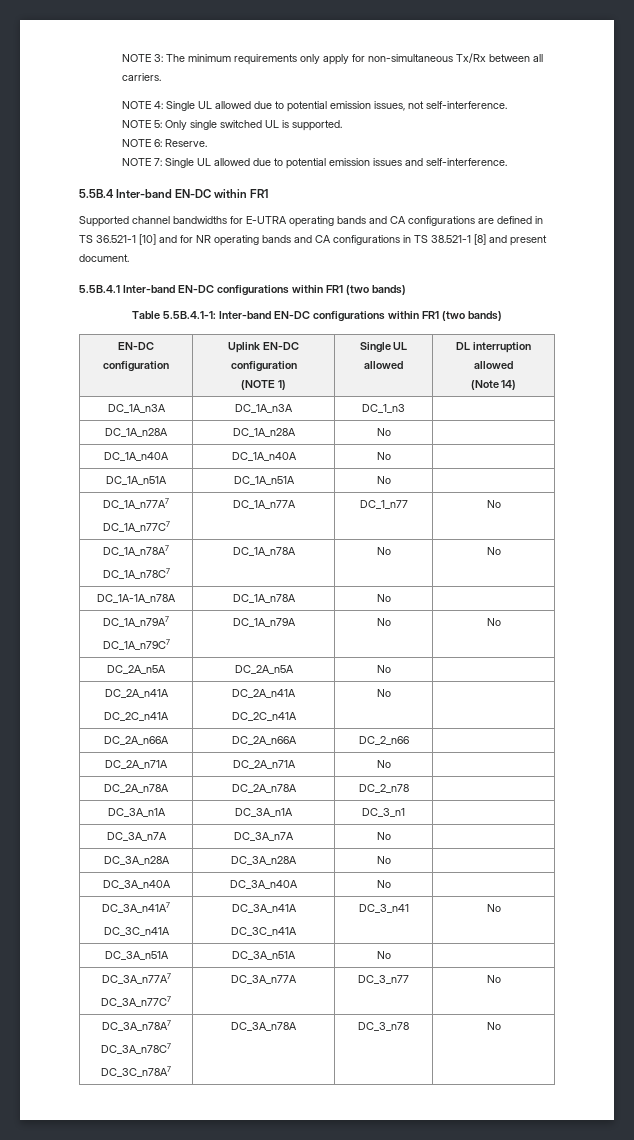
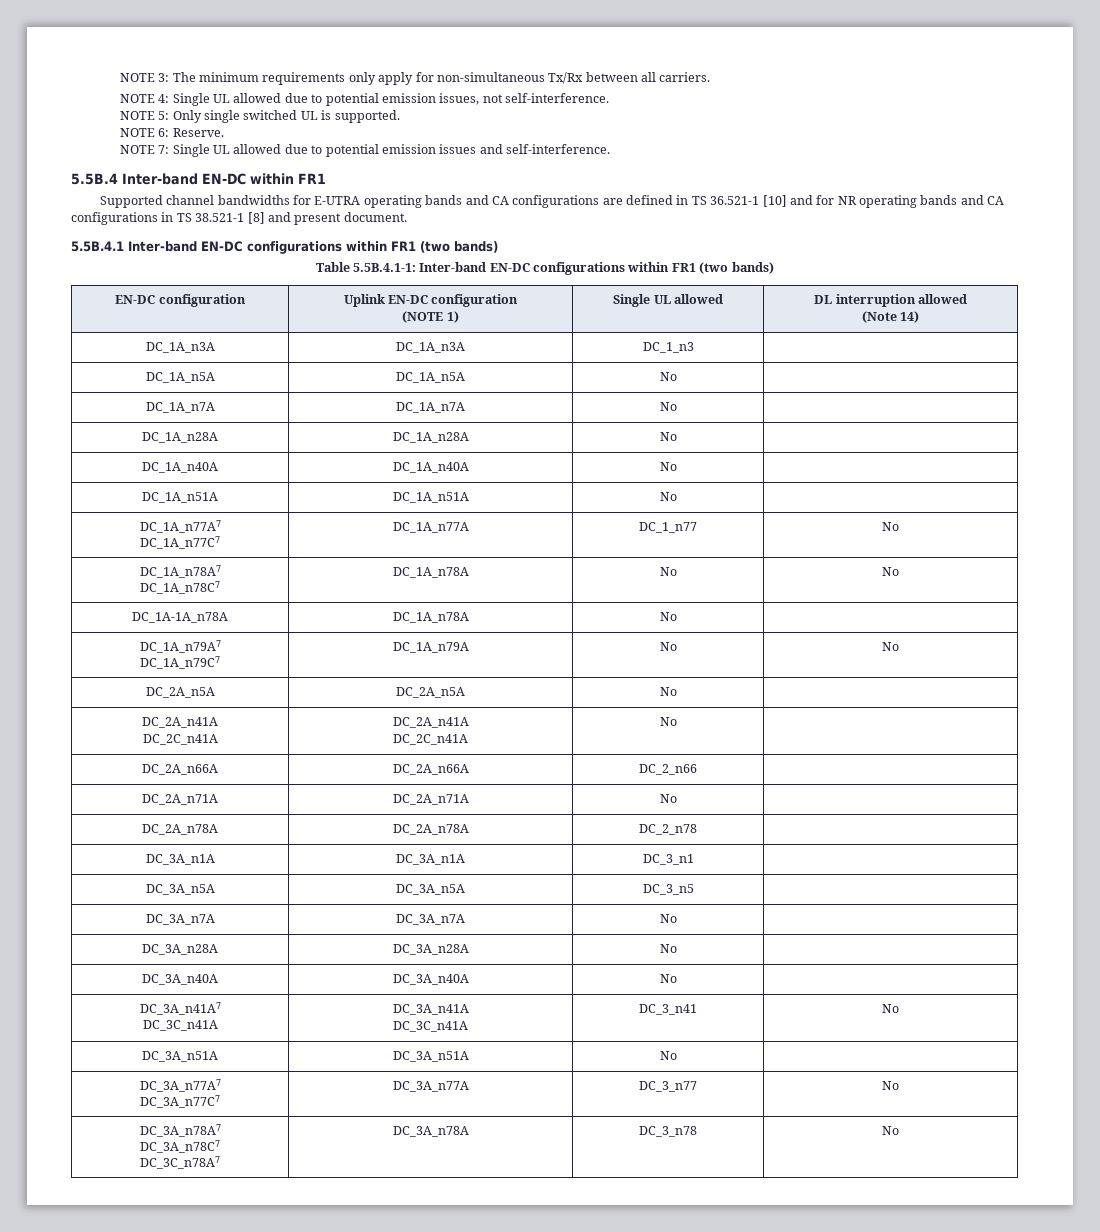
(405, 408) none -> [145,372,215,383] [396,372,465,383] [659,372,677,381] [145,402,215,413] [396,402,465,413] [659,402,677,411] // DC_1A_n5A | DC_1A_n5A | No | // DC_1A_n7A | DC_1A_n7A | No |
(405, 812) none -> [145,884,215,895] [396,884,465,895] [642,884,694,895] // DC_3A_n5A | DC_3A_n5A | DC_3_n5 |

